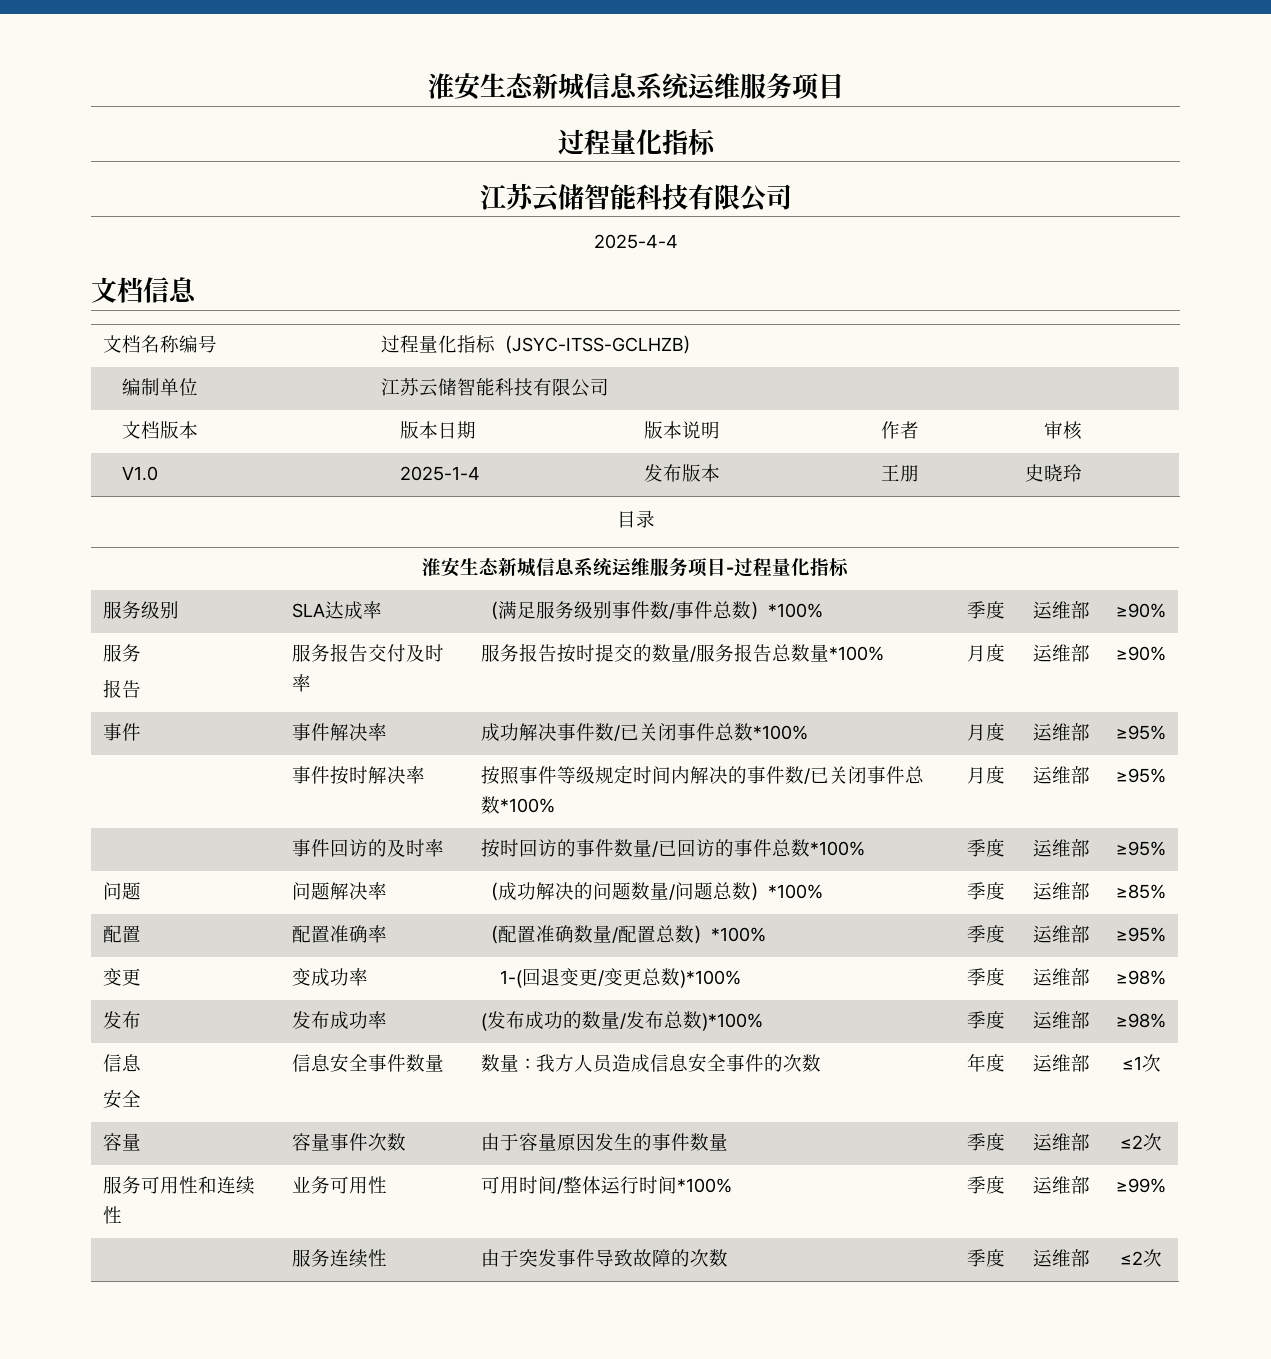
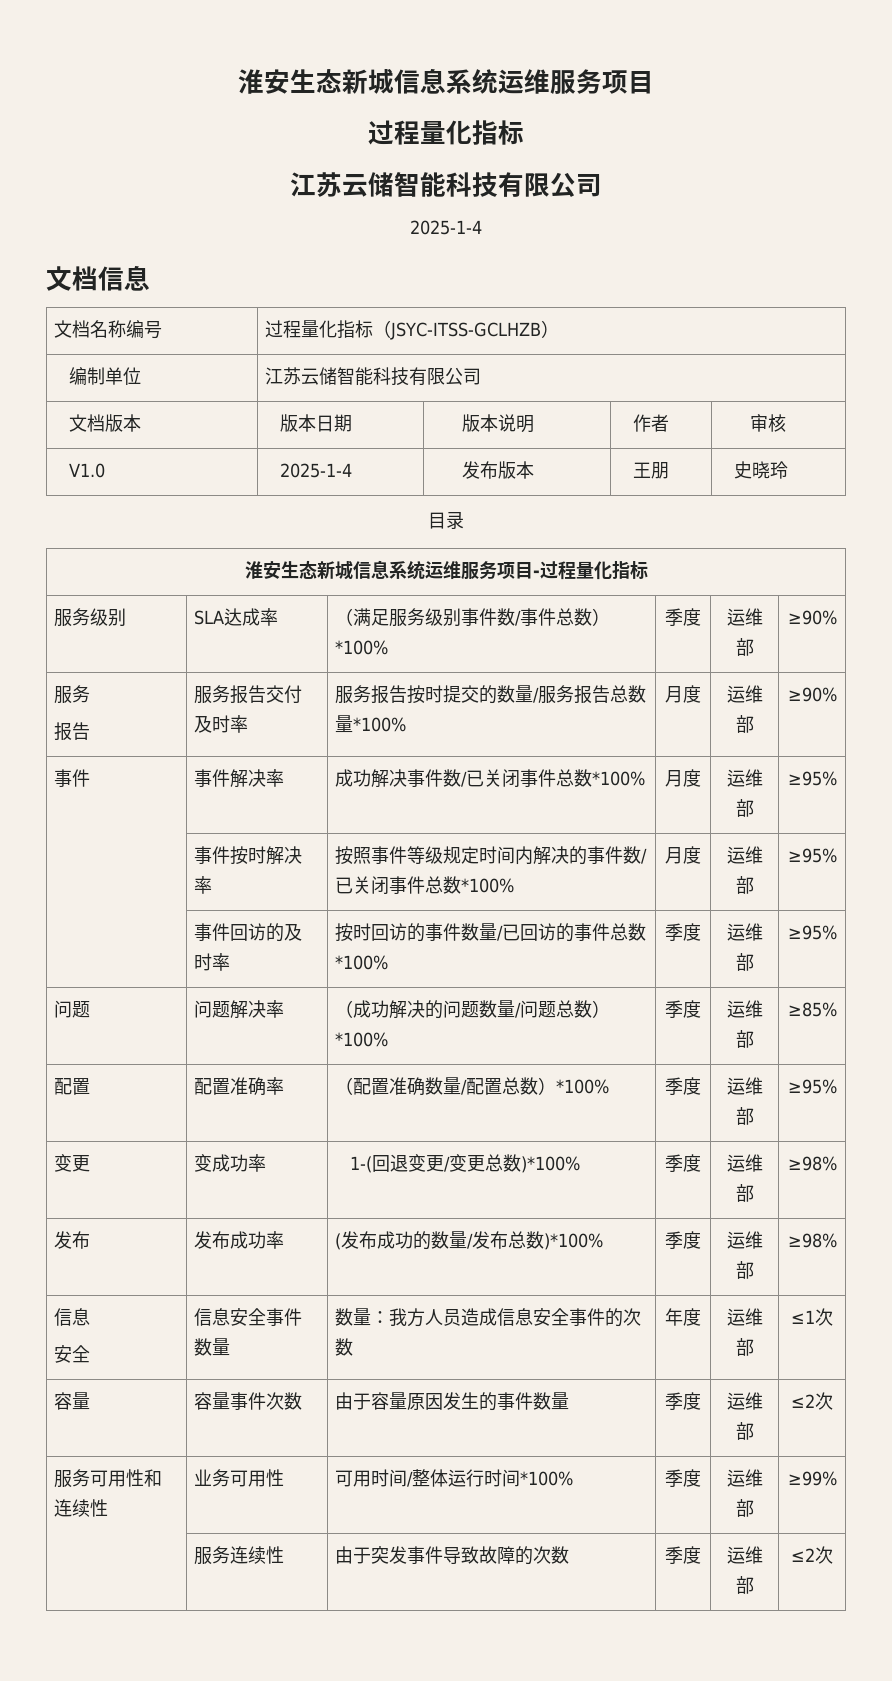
[593,234,678,249] 2025-4-4 -> [410,220,482,235] 2025-1-4

